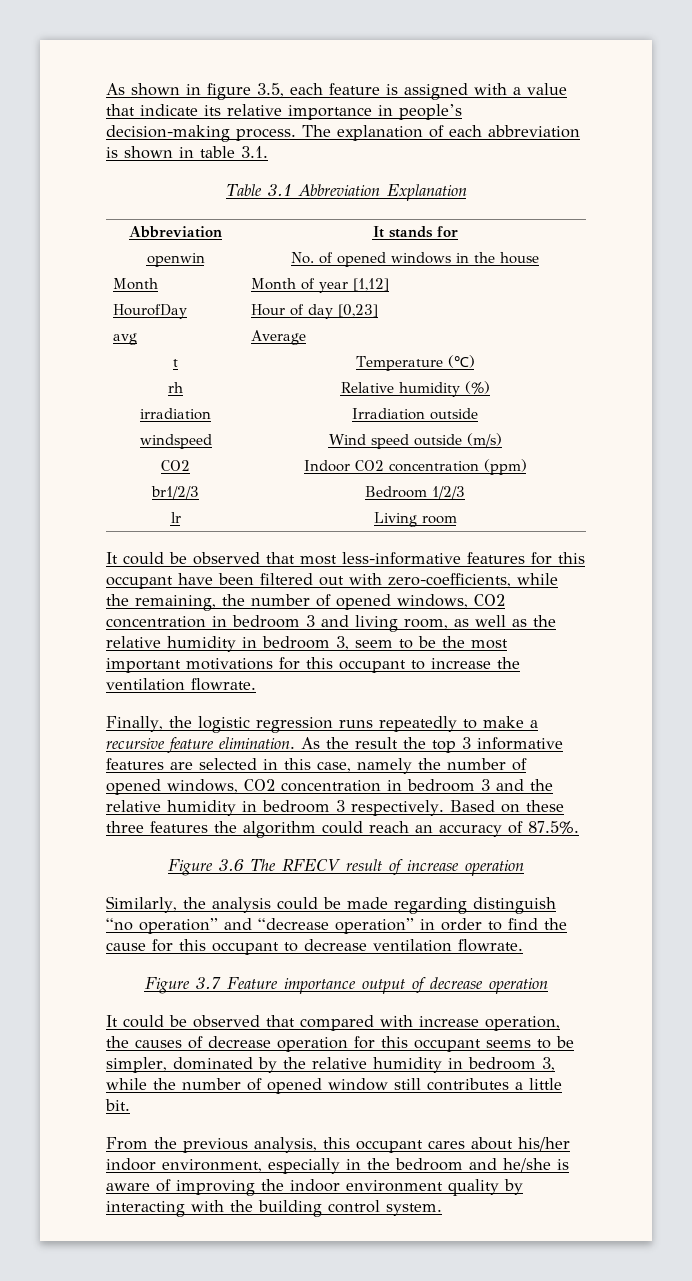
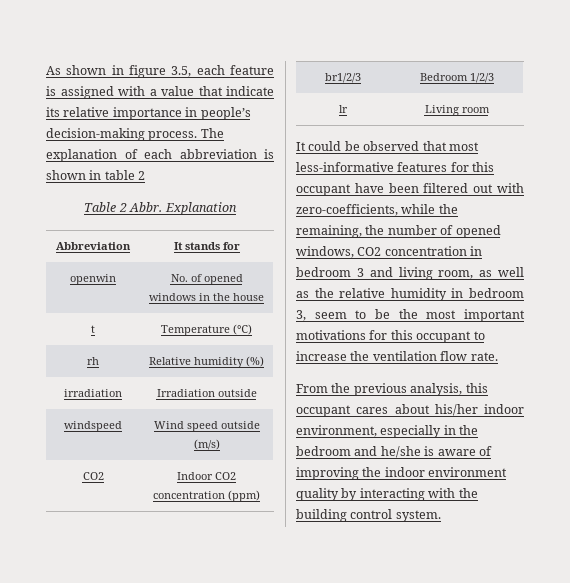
[241,146,268,158] 3.1. -> [138,171,146,180] 2
[267,184,380,196] 3.1 Abbreviation -> [118,202,163,212] 2 Abbr.
[112,278,158,290] [250,278,389,293] [112,304,187,319] [250,304,378,319] [112,333,137,345] [250,330,306,345] // Month | Month of year [1,12] // HourofDay | Hour of day [0,23] // avg | Average -> (264, 297) none
[191,678,256,691] [106,716,538,733] [106,737,563,754] [106,758,527,774] [106,779,553,795] [106,800,564,816] [106,821,579,838] [168,859,524,876] [106,896,556,914] [106,918,567,934] [106,939,523,955] [144,977,548,994] [106,1015,560,1031] [106,1036,574,1052] [106,1057,555,1073] [106,1078,562,1094] [105,1099,130,1111] flowrate. // Finally, the logistic regression runs repeatedly to make a recursive feature elimination. As the result the top 3 informative features are selected in this case, namely the number of opened windows, CO2 concentration in bedroom 3 and the relative humidity in bedroom 3 respectively. Based on these three features the algorithm could reach an accuracy of 87.5%. // Figure 3.6 The RFECV result of increase operation // Similarly, the analysis could be made regarding distinguish “no operation” and “decrease operation” in order to find the cause for this occupant to decrease ventilation flowrate. // Figure 3.7 Feature importance output of decrease operation // It could be observed that compared with increase operation, the causes of decrease operation for this occupant seems to be simpler, dominated by the relative humidity in bedroom 3, while the number of opened window still contributes a little bit. -> [440,351,498,361] flow rate.

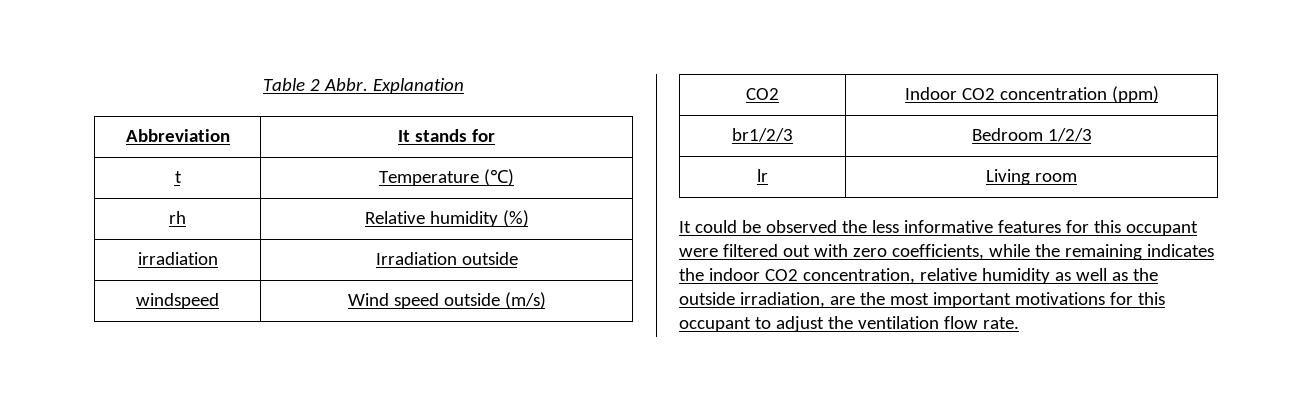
[46,65,274,78] [46,86,274,99] [46,107,251,120] [46,128,224,141] [46,149,274,162] [46,170,146,180] As shown in figure 3.5, each feature is assigned with a value that indicate its relative importance in people’s decision-making process. The explanation of each abbreviation is shown in table 2 // -> (263, 84) none
[70,274,116,285] [170,274,243,285] [149,293,264,301] // openwin | No. of opened windows in the house -> (495, 135) none
[422,141,479,151] [296,162,394,172] that most less-informative -> [841,220,993,233] the less informative
[354,183,419,193] have been -> [679,248,718,257] were
[296,204,458,216] [296,225,501,238] [296,246,483,258] [296,267,524,280] [296,288,524,301] [296,309,390,321] zero-coefficients, while the remaining, the number of opened windows, CO2 concentration in bedroom 3 and living room, as well as the relative humidity in bedroom 3, seem to be -> [852,244,1214,260] [679,268,1158,284] [679,292,855,308] zero coefficients, while the remaining indicates the indoor CO2 concentration, relative humidity as well as the outside irradiation, are
[296,351,347,361] increase -> [775,316,824,332] adjust
[296,383,488,396] [296,404,524,417] [296,425,479,438] [296,446,492,458] [296,467,508,480] [296,488,478,501] [296,509,441,522] // From the previous analysis, this occupant cares about his/her indoor environment, especially in the bedroom and he/she is aware of improving the indoor environment quality by interacting with the building control system. -> (1019, 323) none

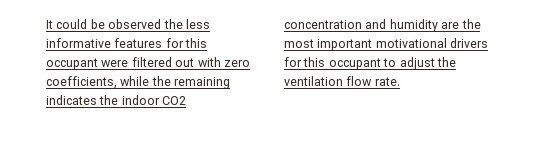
[263,78,464,94] [125,129,230,142] [398,129,495,142] [174,171,182,183] [379,169,514,186] [169,211,186,224] [364,210,529,227] [137,252,218,265] [375,252,518,265] [136,293,219,309] [347,292,546,309] [746,88,779,100] [904,86,1159,103] [732,128,793,142] [971,128,1092,142] [757,169,768,182] [986,169,1077,185] Table 2 Abbr. Explanation // Abbreviation | It stands for // t | Temperature (℃) // rh | Relative humidity (%) // irradiation | Irradiation outside // windspeed | Wind speed outside (m/s) // CO2 | Indoor CO2 concentration (ppm) // br1/2/3 | Bedroom 1/2/3 // lr | Living room // -> (46, 24) none
[802,268,1158,284] [679,292,825,308] concentration, relative humidity as well as the outside irradiation, -> [284,19,438,32] concentration and humidity
[1014,292,1105,305] motivations -> [375,38,489,48] motivational drivers

